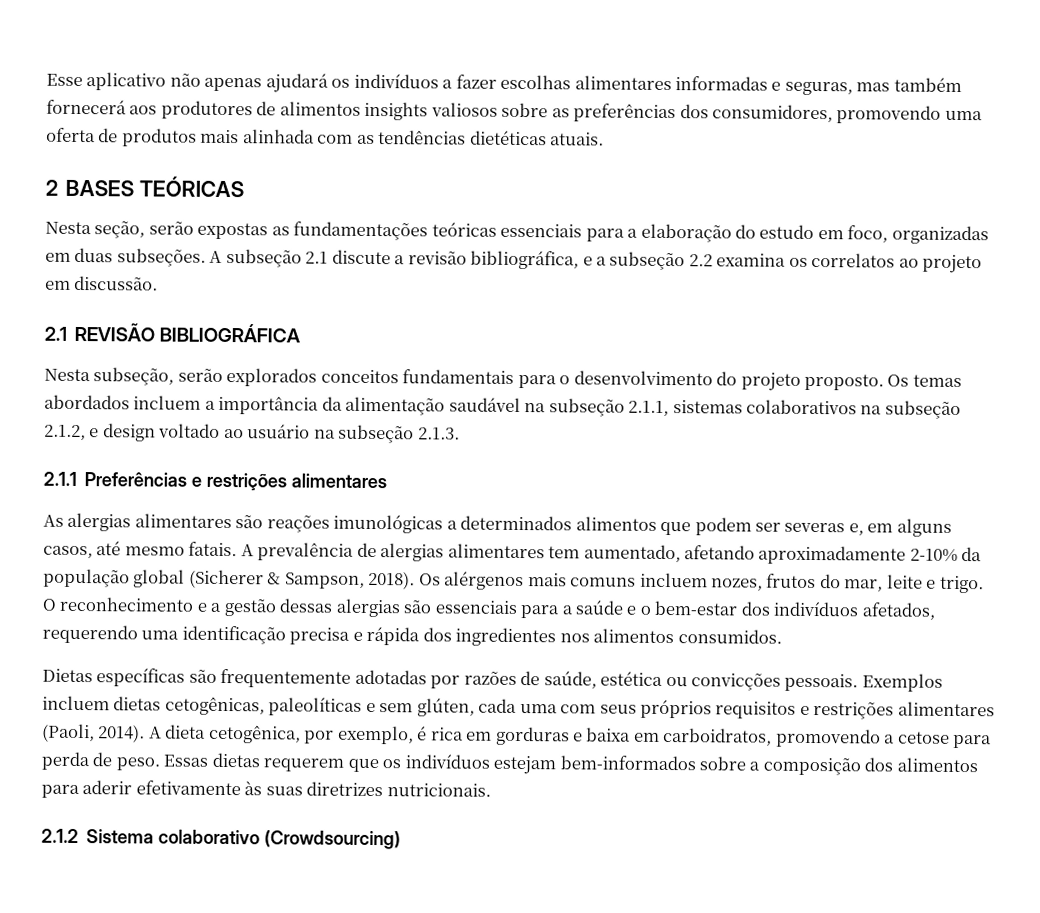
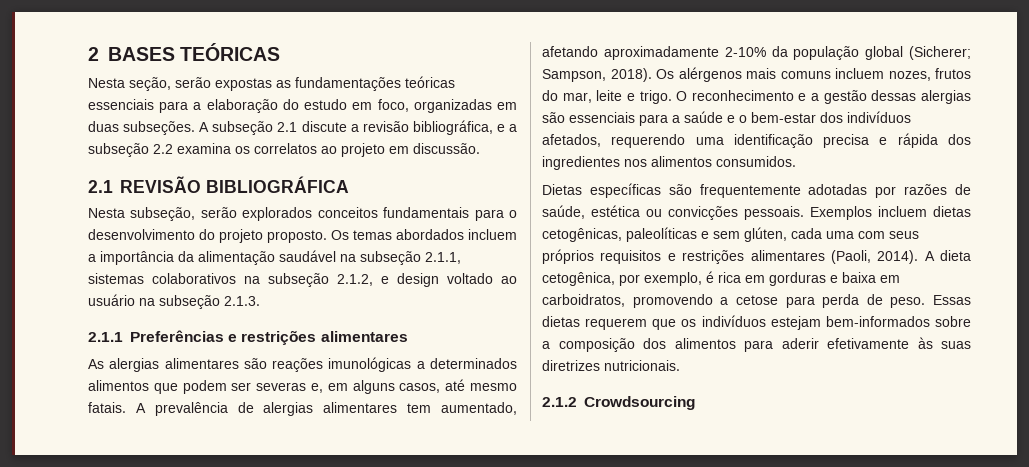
[46,72,962,96] [46,99,983,124] [46,127,605,147] Esse aplicativo não apenas ajudará os indivíduos a fazer escolhas alimentares informadas e seguras, mas também fornecerá aos produtores de alimentos insights valiosos sobre as preferências dos consumidores, promovendo uma oferta de produtos mais alinhada com as tendências dietéticas atuais. // -> (88, 54) none
[188,569,282,589] (Sicherer & -> [909,46,971,60] (Sicherer;
[86,829,401,850] Sistema colaborativo (Crowdsourcing) -> [584,396,695,410] Crowdsourcing

